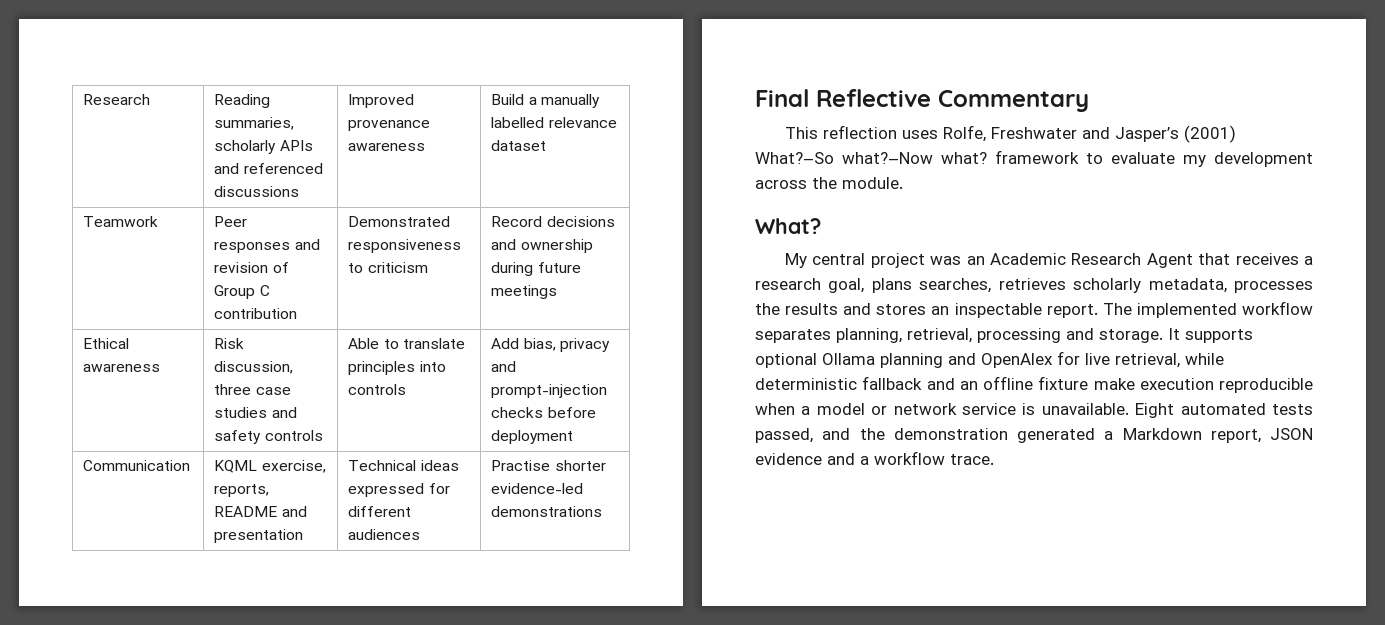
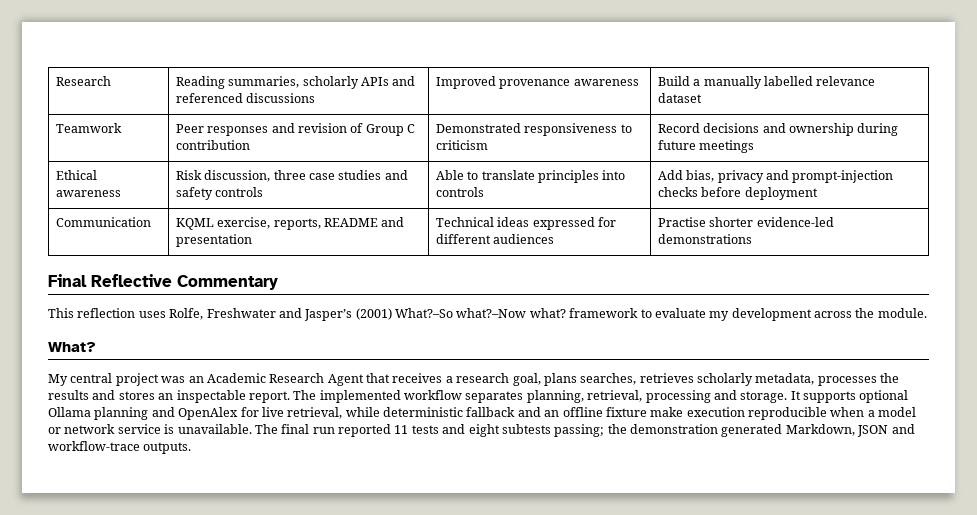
[1135,403,1313,418] [755,428,1313,443] [755,451,994,465] Eight automated tests passed, and the demonstration generated a Markdown report, JSON evidence and a workflow trace. -> [254,424,915,437] [48,441,192,454] The final run reported 11 tests and eight subtests passing; the demonstration generated Markdown, JSON and workflow-trace outputs.

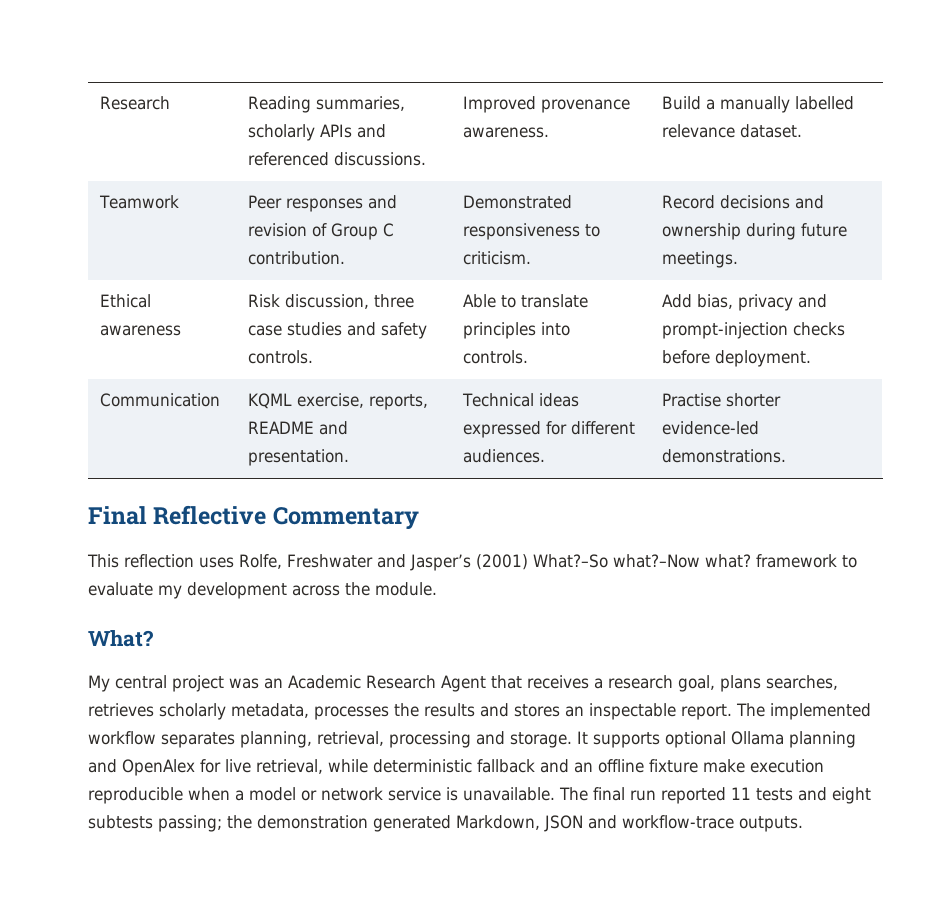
[246,93,316,103] discussions -> [334,152,427,166] discussions.
[573,79,639,86] awareness -> [463,127,550,138] awareness.
[657,93,702,103] dataset -> [740,124,803,138] dataset.
[175,140,250,150] contribution -> [248,251,346,265] contribution.
[435,140,488,150] criticism -> [463,251,532,265] criticism.
[699,140,755,153] meetings -> [662,251,739,268] meetings.
[215,187,264,197] controls -> [248,350,314,364] controls.
[435,187,484,197] controls -> [463,350,529,364] controls.
[744,187,818,200] deployment -> [715,350,812,367] deployment.
[175,234,252,247] presentation -> [248,449,350,466] presentation.
[493,234,555,244] audiences -> [463,449,546,463] audiences.
[657,234,752,244] demonstrations -> [662,449,787,463] demonstrations.

